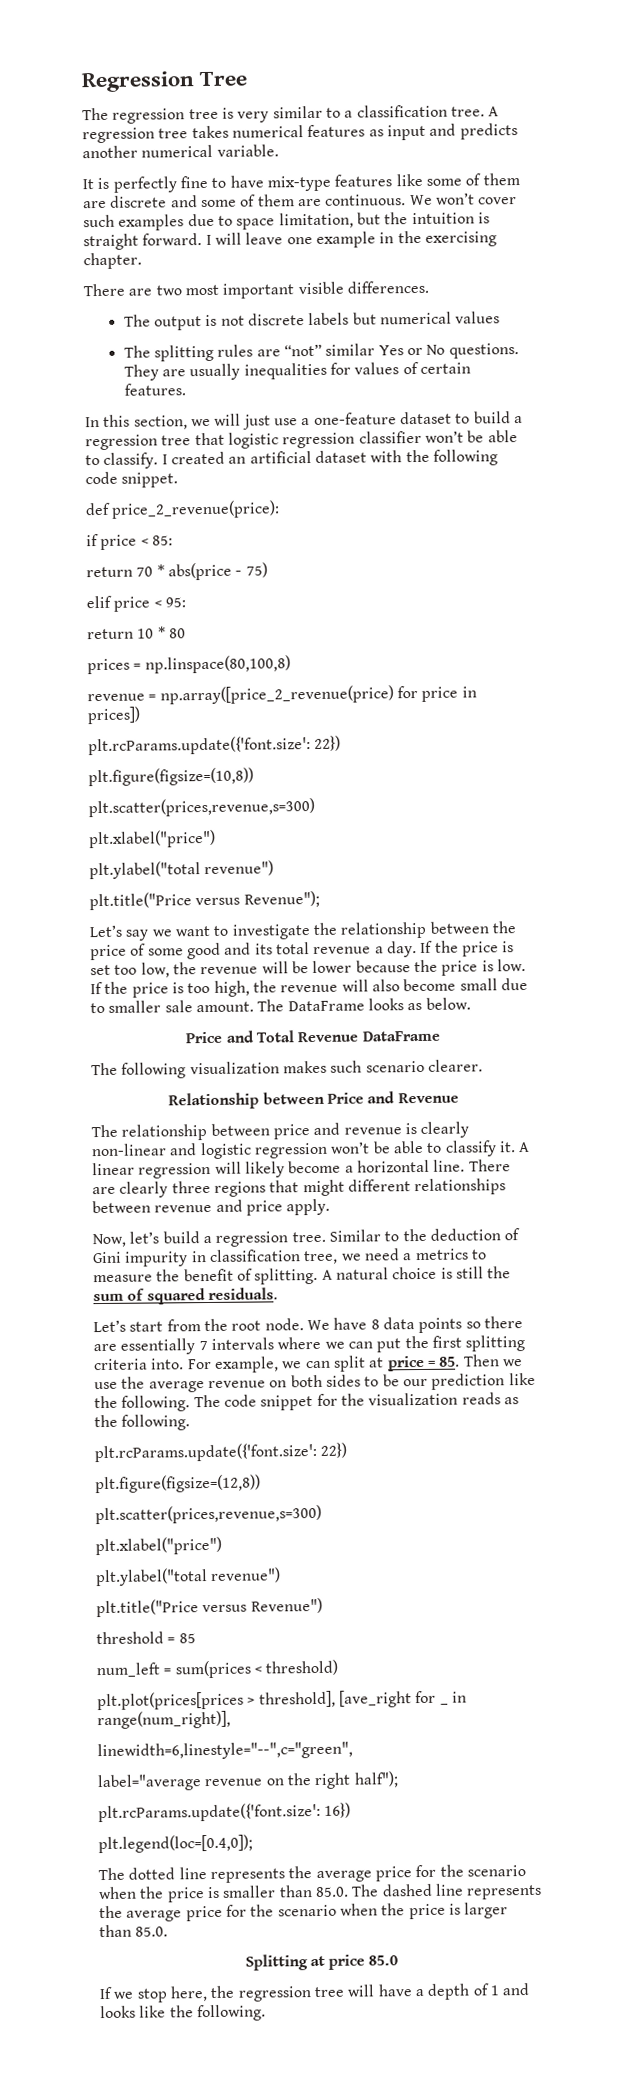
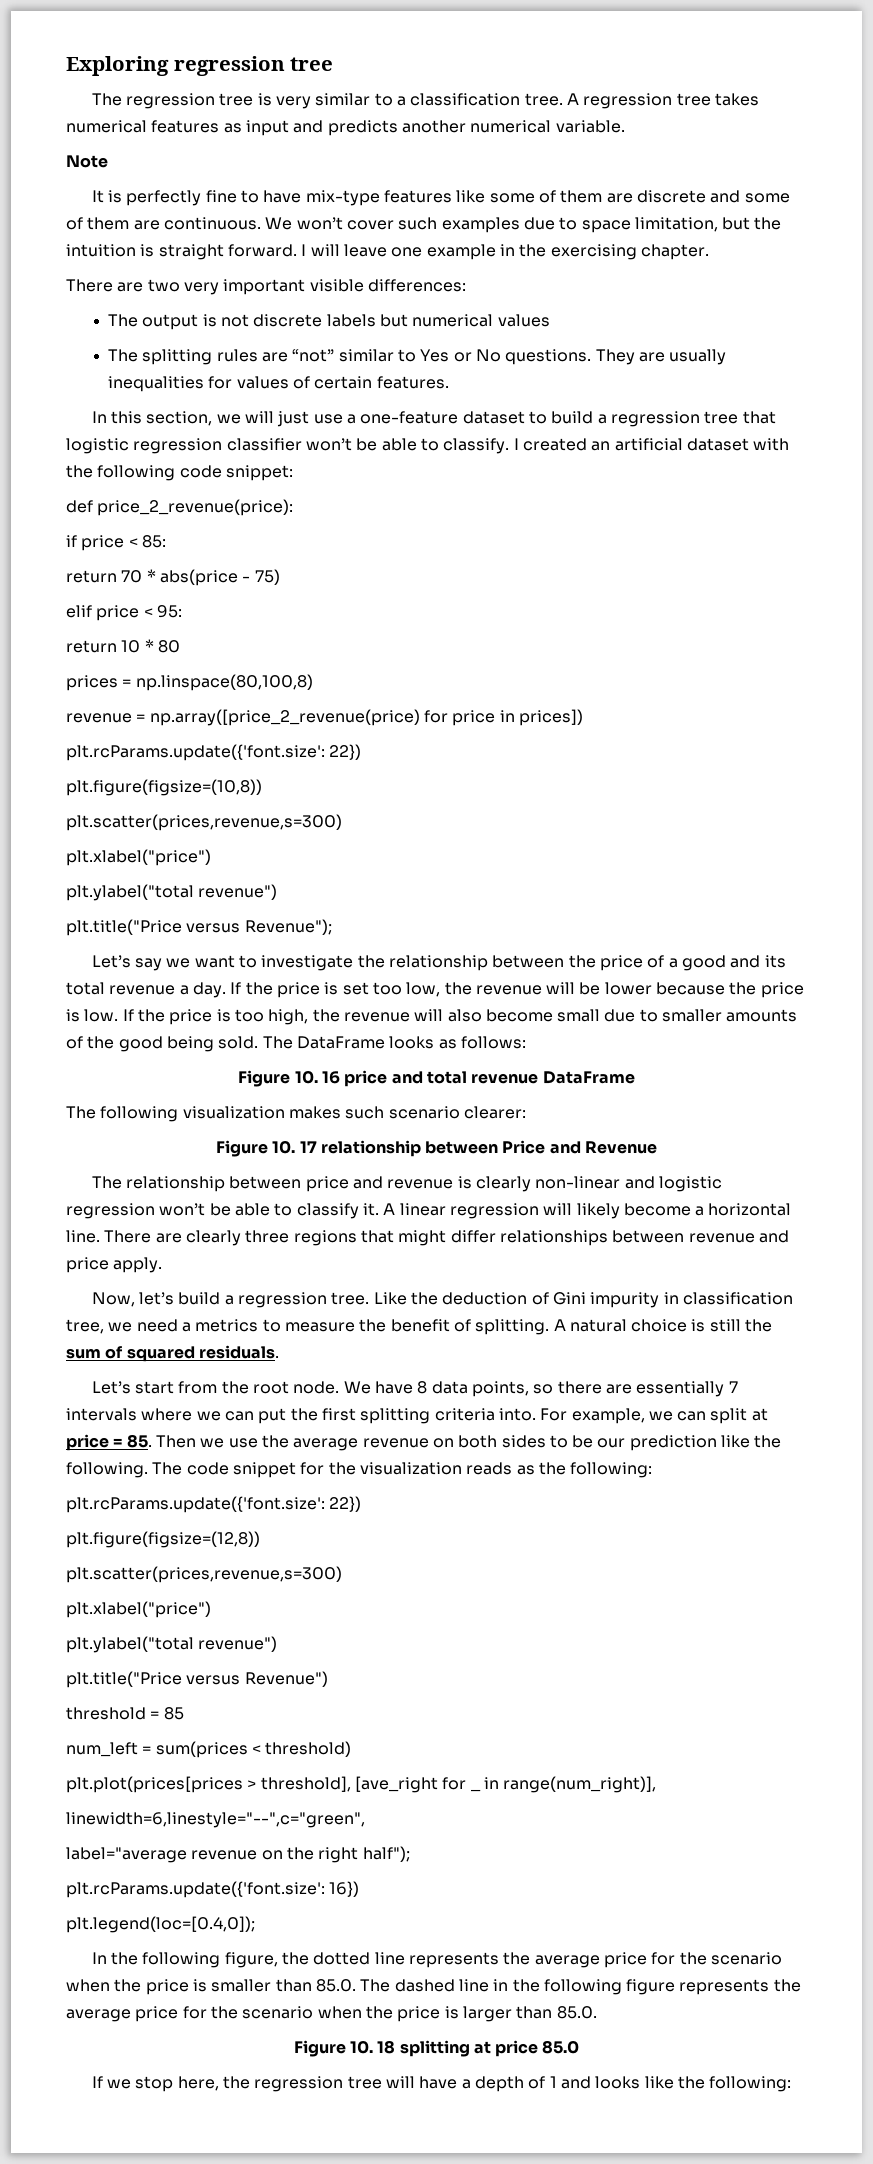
[81,71,248,93] Regression Tree -> [66,56,334,76] Exploring regression tree
(279, 150) none -> [66,155,108,168] // Note
[184,284,219,296] most -> [183,282,219,295] very
[346,280,429,294] differences. -> [367,279,466,292] differences:
(376, 349) none -> [398,349,417,362] to
[121,472,179,488] snippet. -> [225,465,293,481] snippet:
[147,948,184,956] some -> [668,958,678,968] a
[164,997,471,1013] [185,1030,360,1044] sale amount. The DataFrame looks as below. // Price and Total Revenue -> [726,1009,798,1022] [66,1036,526,1052] [238,1070,539,1087] amounts of the good being sold. The DataFrame looks as follows: // Figure 10. 16 price and total revenue
[427,1059,483,1072] [168,1092,260,1110] clearer. // Relationship -> [463,1106,526,1119] [215,1140,421,1157] clearer: // Figure 10. 17 relationship
[347,1179,411,1192] different -> [450,1230,496,1243] differ
[328,1229,400,1242] Similar to -> [373,1292,407,1305] Like
[418,1317,463,1334] points -> [471,1381,529,1397] points,
[121,1414,191,1431] following. -> [570,1462,653,1478] following:
[98,1867,125,1881] The -> [91,1952,310,1968] In the following figure, the
(464, 1889) none -> [493,1979,676,1995] in the following figure
[244,1954,308,1971] Splitting -> [293,2040,470,2057] Figure 10. 18 splitting
[196,2004,266,2022] following. -> [709,2076,792,2092] following:

